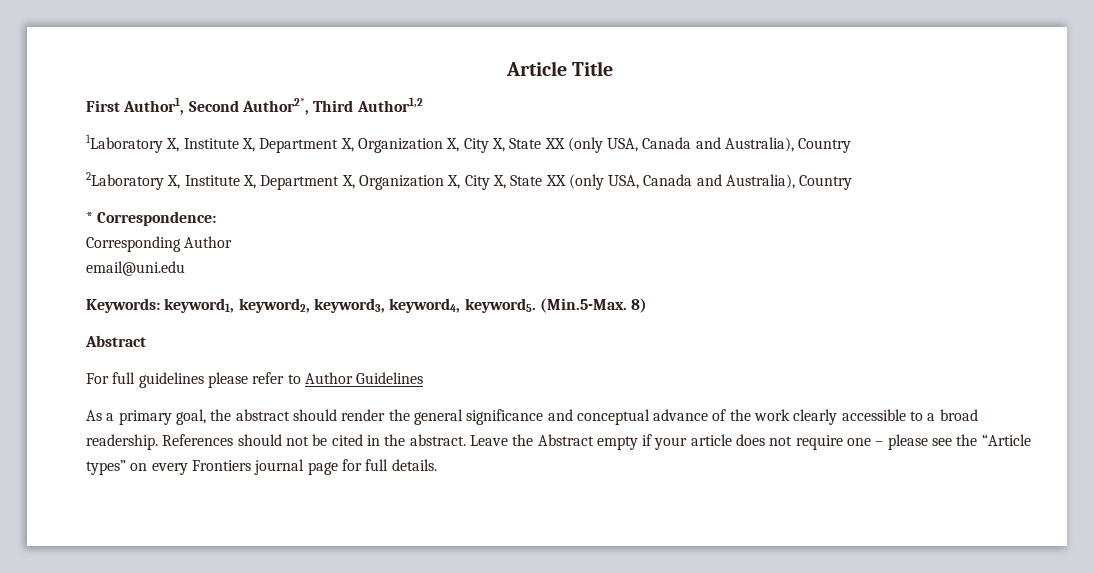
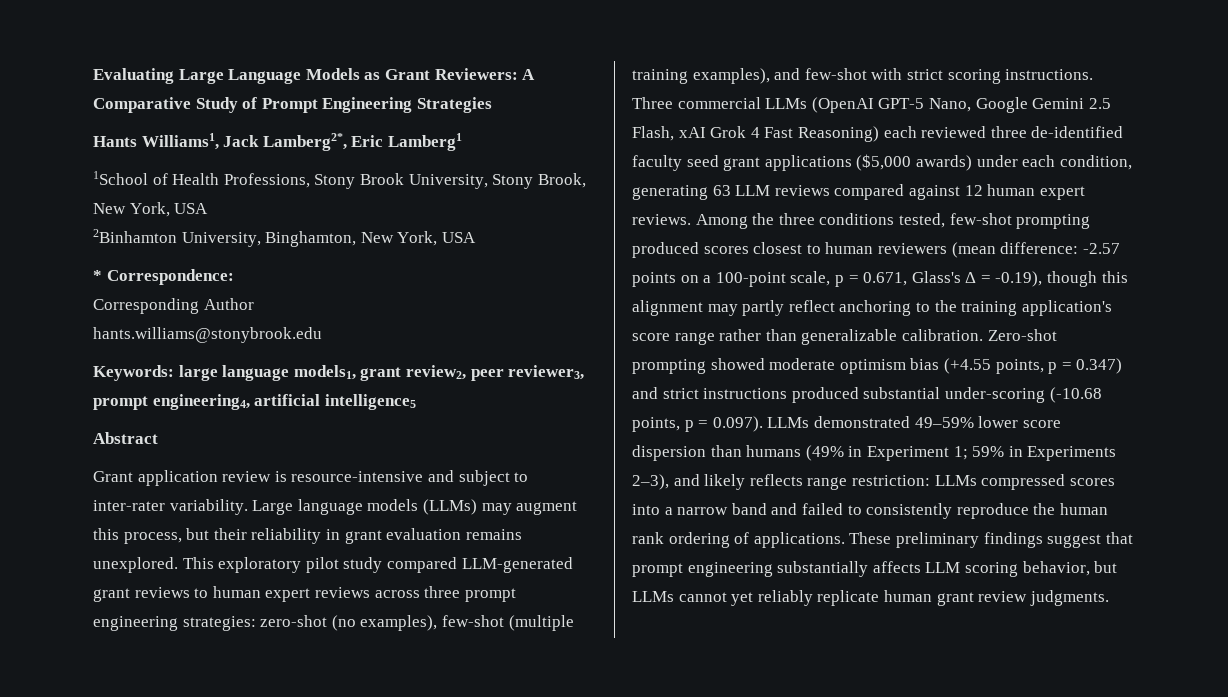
[505,61,614,76] [86,97,423,115] [86,134,852,153] [86,172,853,190] Article Title // First Author1, Second Author2*, Third Author1,2 // 1Laboratory X, Institute X, Department X, Organization X, City X, State XX (only USA, Canada and Australia), Country // 2Laboratory X, Institute X, Department X, Organization X, City X, State XX (only USA, Canada and Australia), Country -> [93,68,536,84] [93,97,492,113] [93,133,462,151] [93,171,586,189] [93,202,209,217] [93,229,476,247] Evaluating Large Language Models as Grant Reviewers: A Comparative Study of Prompt Engineering Strategies // Hants Williams1, Jack Lamberg2*, Eric Lamberg1 // 1School of Health Professions, Stony Brook University, Stony Brook, New York, USA // 2Binhamton University, Binghamton, New York, USA
[86,261,185,276] email@uni.edu -> [93,327,322,343] hants.williams@stonybrook.edu
[164,298,648,313] [85,335,146,347] [86,372,424,388] [86,409,978,425] [86,434,1031,450] [86,459,437,475] keyword1, keyword2, keyword3, keyword4, keyword5. (Min.5-Max. 8) // Abstract // For full guidelines please refer to Author Guidelines // As a primary goal, the abstract should render the general significance and conceptual advance of the work clearly accessible to a broad readership. References should not be cited in the abstract. Leave the Abstract empty if your article does not require one – please see the “Article types” on every Frontiers journal page for full details. -> [178,365,585,381] [93,394,416,410] [93,432,158,444] [93,470,529,486] [93,499,578,515] [93,528,522,544] [93,557,573,573] [93,586,516,602] [93,615,574,631] [632,68,1094,84] [632,97,1111,113] [632,126,1124,142] [632,154,1132,171] [632,184,1085,200] [632,213,1091,229] [632,242,1120,258] [632,271,1128,287] [632,300,1112,316] [632,329,1057,345] [632,358,1123,374] [632,387,1102,403] [632,416,1061,432] [632,445,1117,461] [632,474,1115,490] [632,503,1108,519] [632,532,1133,548] [632,561,1118,577] [632,590,1109,606] large language models1, grant review2, peer reviewer3, prompt engineering4, artificial intelligence5 // Abstract // Grant application review is resource-intensive and subject to inter-rater variability. Large language models (LLMs) may augment this process, but their reliability in grant evaluation remains unexplored. This exploratory pilot study compared LLM-generated grant reviews to human expert reviews across three prompt engineering strategies: zero-shot (no examples), few-shot (multiple training examples), and few-shot with strict scoring instructions. Three commercial LLMs (OpenAI GPT-5 Nano, Google Gemini 2.5 Flash, xAI Grok 4 Fast Reasoning) each reviewed three de-identified faculty seed grant applications ($5,000 awards) under each condition, generating 63 LLM reviews compared against 12 human expert reviews. Among the three conditions tested, few-shot prompting produced scores closest to human reviewers (mean difference: -2.57 points on a 100-point scale, p = 0.671, Glass's Δ = -0.19), though this alignment may partly reflect anchoring to the training application's score range rather than generalizable calibration. Zero-shot prompting showed moderate optimism bias (+4.55 points, p = 0.347) and strict instructions produced substantial under-scoring (-10.68 points, p = 0.097). LLMs demonstrated 49–59% lower score dispersion than humans (49% in Experiment 1; 59% in Experiments 2–3), and likely reflects range restriction: LLMs compressed scores into a narrow band and failed to consistently reproduce the human rank ordering of applications. These preliminary findings suggest that prompt engineering substantially affects LLM scoring behavior, but LLMs cannot yet reliably replicate human grant review judgments.

